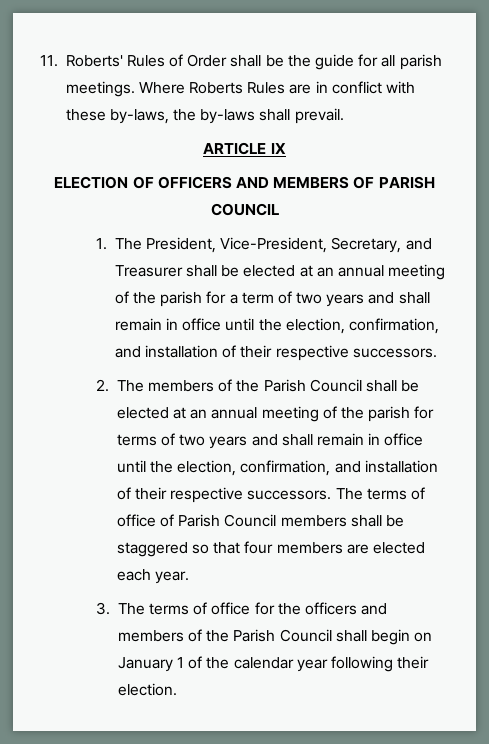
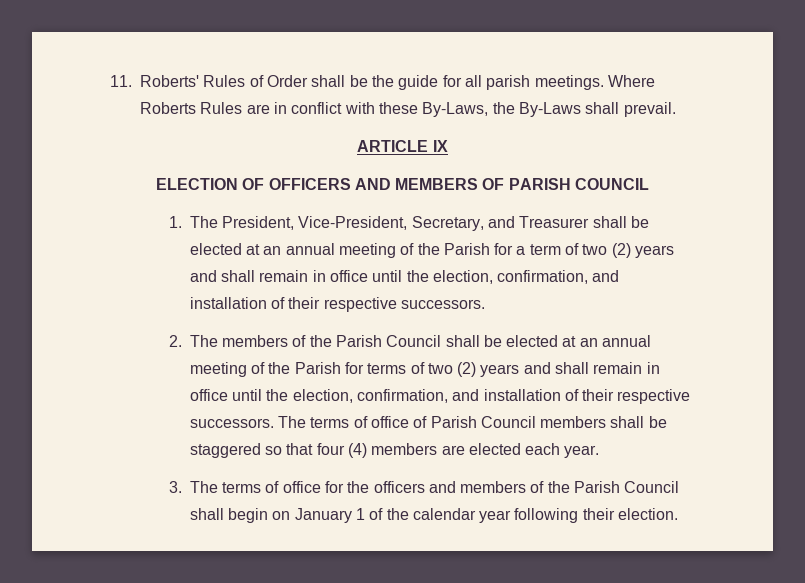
[109,109,256,124] by-laws, the by-laws -> [422,102,581,117] By-Laws, the By-Laws
[160,291,203,307] parish -> [443,243,490,255] Parish
(323, 298) none -> [611,243,631,258] (2)
[368,406,411,422] parish -> [294,362,341,374] Parish
(206, 440) none -> [457,362,477,377] (2)
(274, 547) none -> [347,443,367,458] (4)

